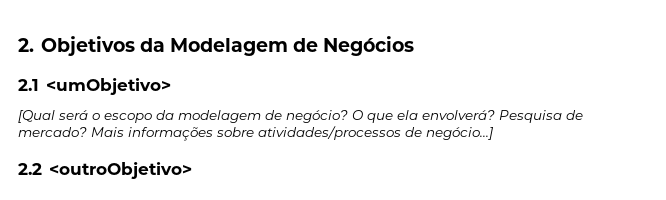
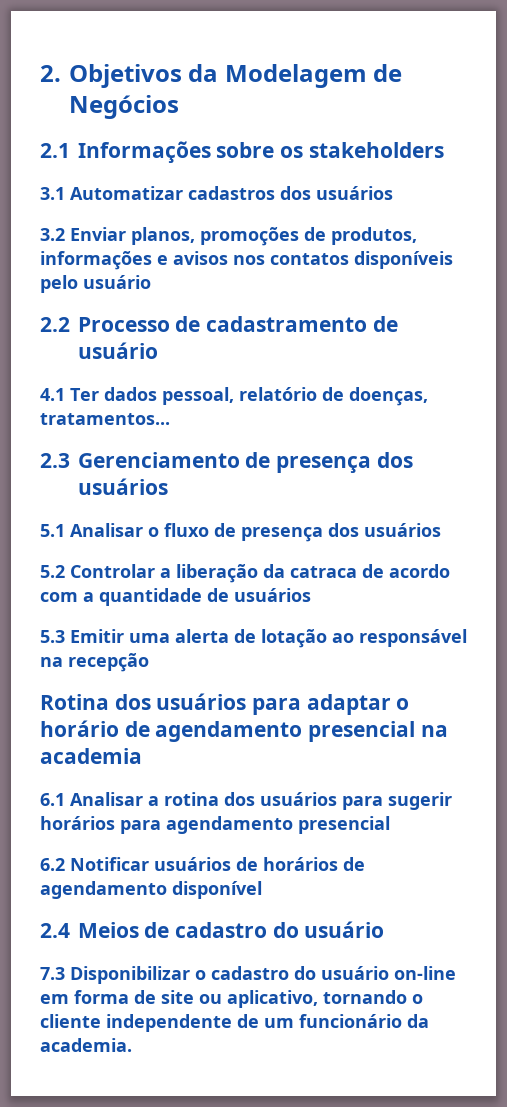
[45,78,171,95] [18,110,583,123] [18,126,494,141] [18,162,192,179] <umObjetivo> // [Qual será o escopo da modelagem de negócio? O que ela envolverá? Pesquisa de mercado? Mais informações sobre atividades/processos de negócio...] // 2.2 <outroObjetivo> -> [77,141,444,163] [40,186,393,200] [40,227,417,246] [40,251,453,270] [40,275,151,293] [40,316,398,332] [77,342,158,359] [40,387,428,406] [40,413,170,425] [40,452,413,473] [77,478,168,495] [40,523,441,542] [40,564,450,583] [40,588,311,606] [40,629,467,648] [40,653,149,672] [40,693,410,715] [40,720,448,742] [40,748,142,764] [40,792,452,810] [40,816,390,834] [40,857,365,871] [40,881,262,899] [40,921,385,938] [40,966,456,984] [40,990,423,1008] [40,1014,429,1032] [40,1038,132,1052] Informações sobre os stakeholders // 3.1 Automatizar cadastros dos usuários // 3.2 Enviar planos, promoções de produtos, informações e avisos nos contatos disponíveis pelo usuário // 2.2 Processo de cadastramento de usuário // 4.1 Ter dados pessoal, relatório de doenças, tratamentos... // 2.3 Gerenciamento de presença dos usuários // 5.1 Analisar o fluxo de presença dos usuários // 5.2 Controlar a liberação da catraca de acordo com a quantidade de usuários // 5.3 Emitir uma alerta de lotação ao responsável na recepção // Rotina dos usuários para adaptar o horário de agendamento presencial na academia // 6.1 Analisar a rotina dos usuários para sugerir horários para agendamento presencial // 6.2 Notificar usuários de horários de agendamento disponível // 2.4 Meios de cadastro do usuário // 7.3 Disponibilizar o cadastro do usuário on-line em forma de site ou aplicativo, tornando o cliente independente de um funcionário da academia.

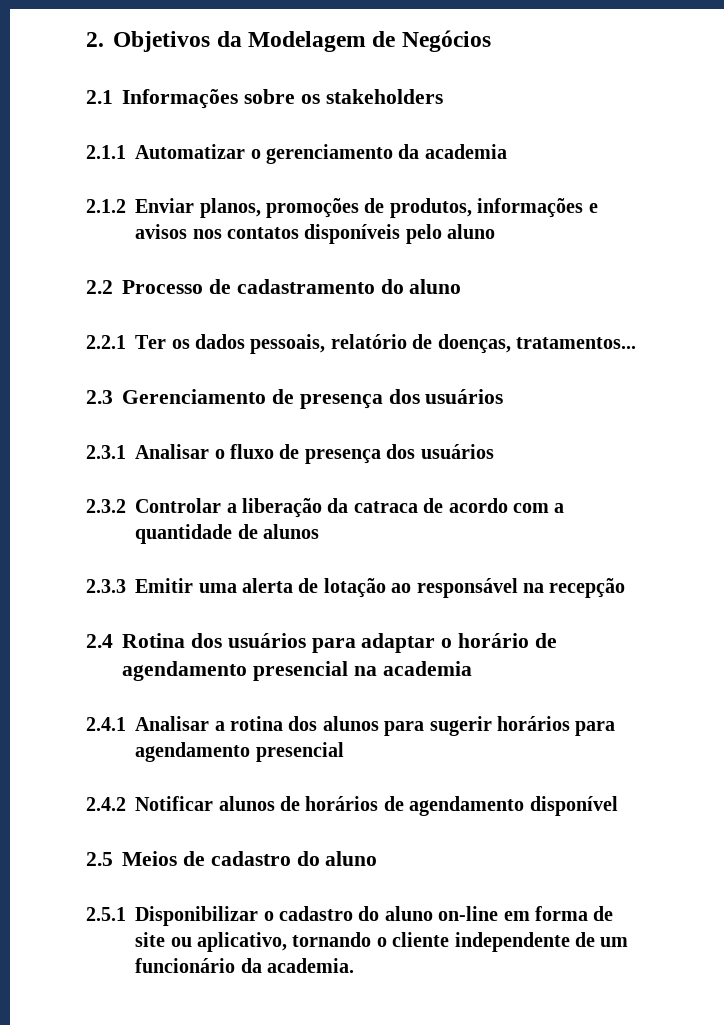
[40,186,393,200] [40,228,65,241] 3.1 Automatizar cadastros dos usuários // 3.2 -> [86,144,507,164] [86,199,126,213] 2.1.1 Automatizar o gerenciamento da academia // 2.1.2
[83,275,151,289] usuário -> [447,224,496,239] aluno
[372,316,398,332] [77,342,158,359] [40,387,234,405] de usuário // 4.1 Ter dados pessoal, -> [380,279,462,294] [86,334,326,354] do aluno // 2.2.1 Ter os dados pessoais,
[40,524,65,537] 5.1 -> [86,445,126,459] 2.3.1
[40,565,65,578] 5.2 -> [86,499,126,513] 2.3.2
[234,588,311,602] [40,630,65,643] usuários // 5.3 -> [263,524,320,539] [86,579,126,593] alunos // 2.3.3
(149, 662) none -> [86,634,113,648] 2.4
[40,793,65,806] 6.1 -> [86,717,126,731] 2.4.1
[260,792,337,806] usuários -> [322,716,379,731] alunos
[40,857,231,871] 6.2 Notificar usuários -> [86,796,275,811] 2.4.2 Notificar alunos
[40,923,70,938] 2.4 -> [86,852,113,866] 2.5
[304,921,385,938] [40,967,65,980] usuário // 7.3 -> [325,851,378,866] [86,907,126,921] aluno // 2.5.1
[321,966,389,980] usuário -> [384,906,433,921] aluno

